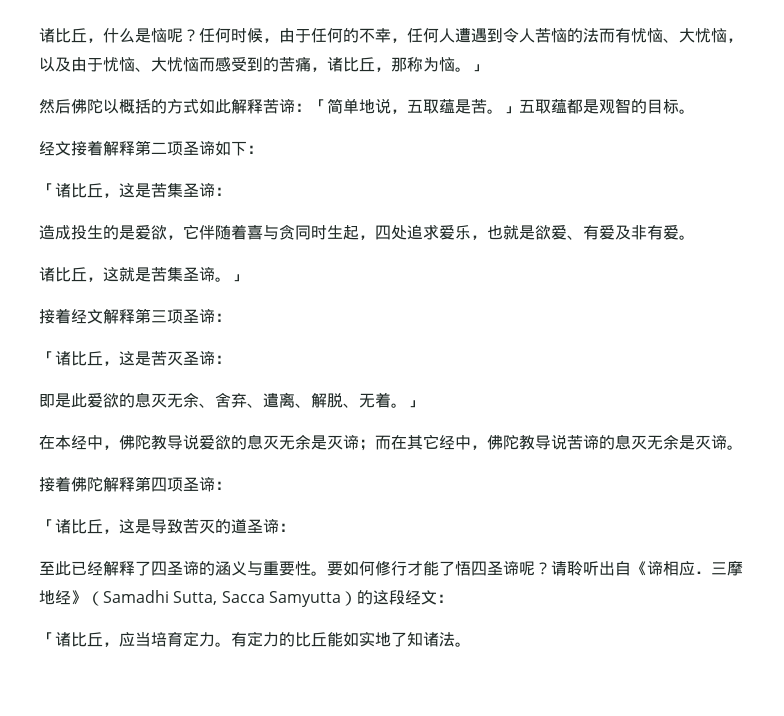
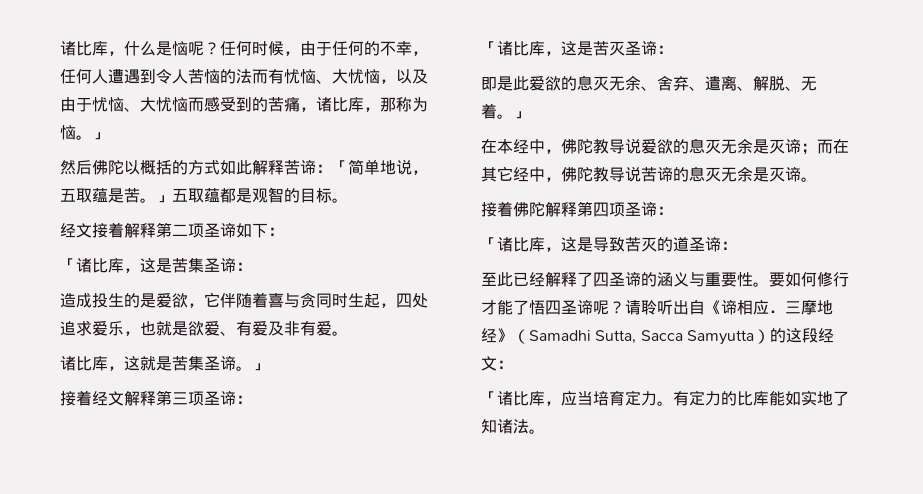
[39,28,87,43] 诸比丘 -> [60,41,108,56] 诸比库
[359,57,375,72] 丘 -> [348,97,364,112] 库
[87,183,103,198] 丘 -> [108,258,124,273] 库
[71,267,87,282] 丘 -> [92,356,108,371] 库
[87,351,103,366] 丘 -> [529,41,545,56] 库
[87,519,103,534] 丘 -> [529,237,545,252] 库
[87,632,103,647] 丘 -> [529,391,545,406] 库
[311,632,327,647] 丘 -> [753,391,769,406] 库

